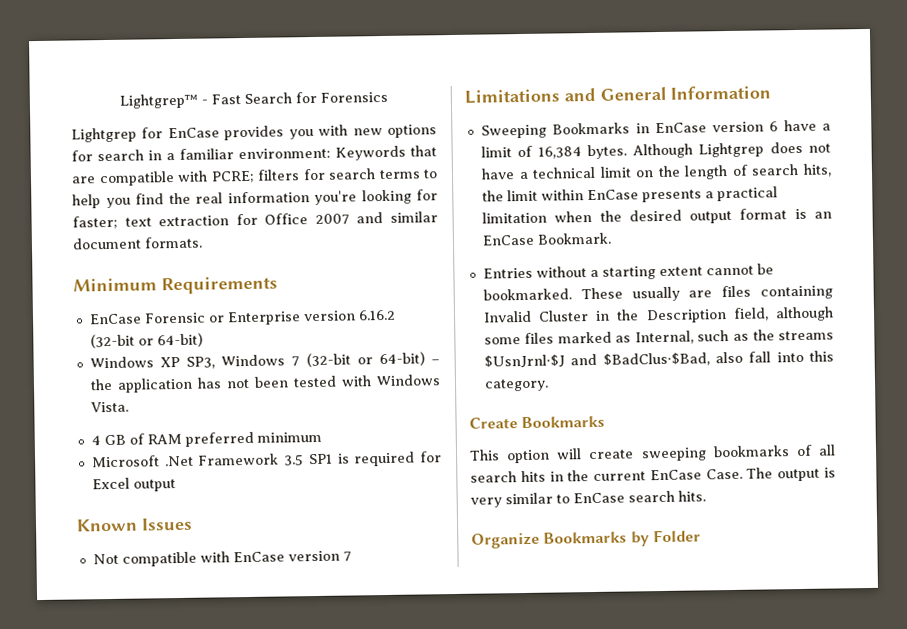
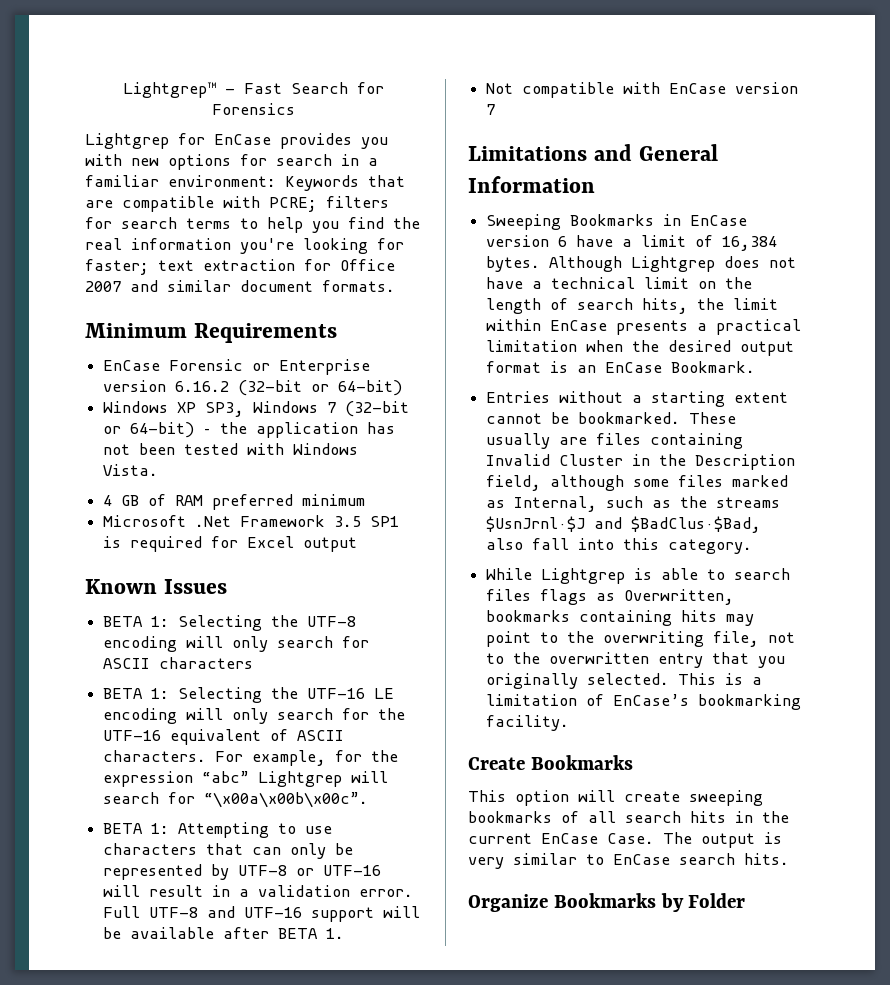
(193, 524) none -> [103,615,357,631] [103,636,370,652] [103,657,254,669] [103,687,395,703] [103,708,406,724] [103,729,345,745] [103,750,399,766] [103,771,389,787] [103,792,369,808] [103,822,333,838] [103,843,354,859] [103,864,382,880] [103,885,414,897] [103,906,421,922] [103,927,345,939] // BETA 1: Selecting the UTF-8 encoding will only search for ASCII characters // BETA 1: Selecting the UTF-16 LE encoding will only search for the UTF-16 equivalent of ASCII characters. For example, for the expression “abc” Lightgrep will search for “\x00a\x00b\x00c”. // BETA 1: Attempting to use characters that can only be represented by UTF-8 or UTF-16 will result in a validation error. Full UTF-8 and UTF-16 support will be available after BETA 1.
(549, 385) none -> [486,568,791,584] [486,589,735,605] [486,610,755,626] [486,631,796,647] [486,652,786,668] [486,673,763,689] [486,694,802,710] [486,715,570,731] // While Lightgrep is able to search files flags as Overwritten, bookmarks containing hits may point to the overwriting file, not to the overwritten entry that you originally selected. This is a limitation of EnCase’s bookmarking facility.

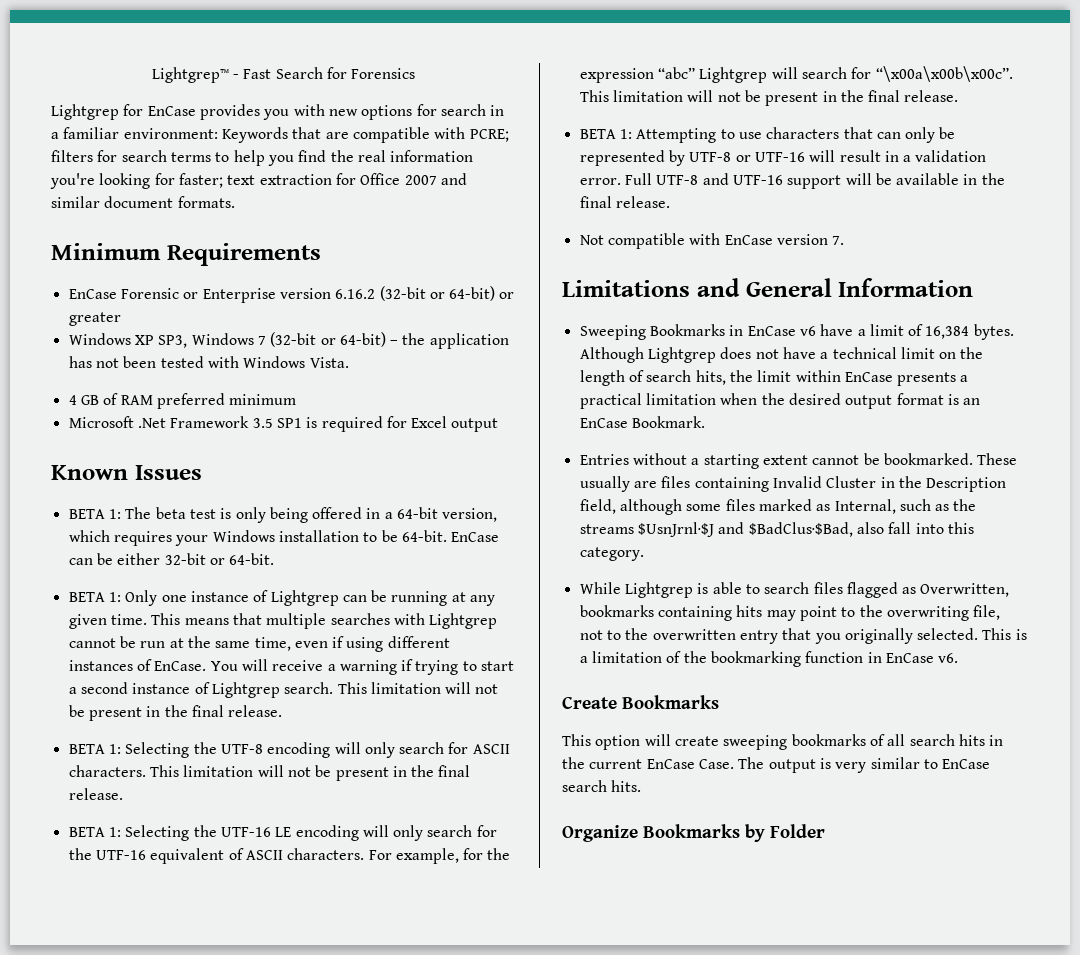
(403, 388) none -> [499,292,515,299] [68,312,121,326] or greater
(227, 586) none -> [68,507,498,523] [68,530,500,546] [68,553,275,565] [68,590,496,606] [68,613,498,629] [68,636,450,652] [68,659,515,675] [68,682,499,698] [68,705,283,721] // BETA 1: The beta test is only being offered in a 64-bit version, which requires your Windows installation to be 64-bit. EnCase can be either 32-bit or 64-bit. // BETA 1: Only one instance of Lightgrep can be running at any given time. This means that multiple searches with Lightgrep cannot be run at the same time, even if using different instances of EnCase. You will receive a warning if trying to start a second instance of Lightgrep search. This limitation will not be present in the final release.
[159,657,254,669] characters -> [68,765,471,781] [68,788,123,800] characters. This limitation will not be present in the final release.
(369, 800) none -> [579,90,959,106] This limitation will not be present in the final release.
[223,927,345,939] after BETA 1. -> [963,173,1005,185] [579,196,670,208] in the final release.
[486,104,496,115] 7 -> [832,236,845,245] 7.
[486,235,568,247] version 6 -> [799,326,816,336] v6
[540,589,588,605] flags -> [846,582,898,598] flagged
[613,694,802,710] [486,715,570,731] EnCase’s bookmarking facility. -> [683,651,959,667] the bookmarking function in EnCase v6.

